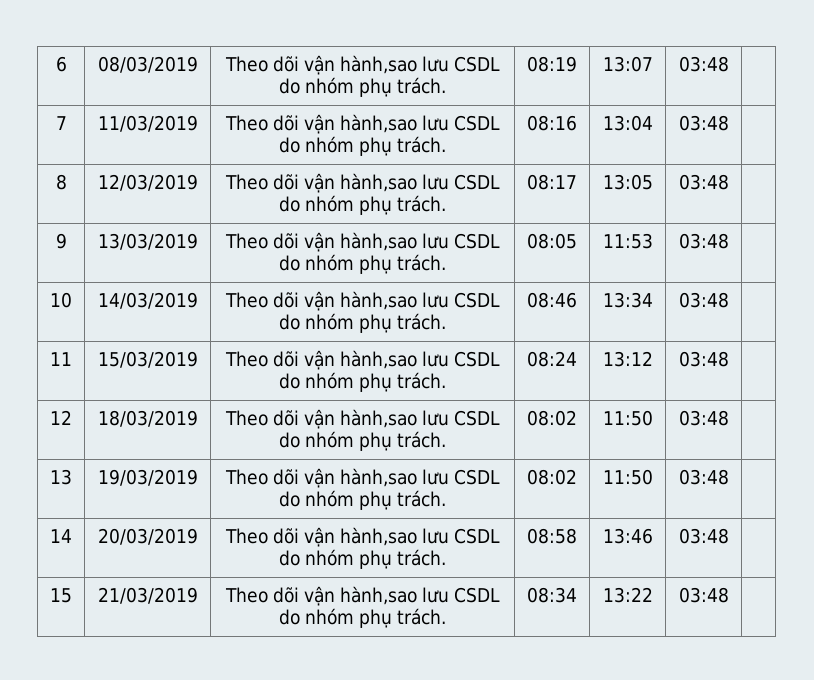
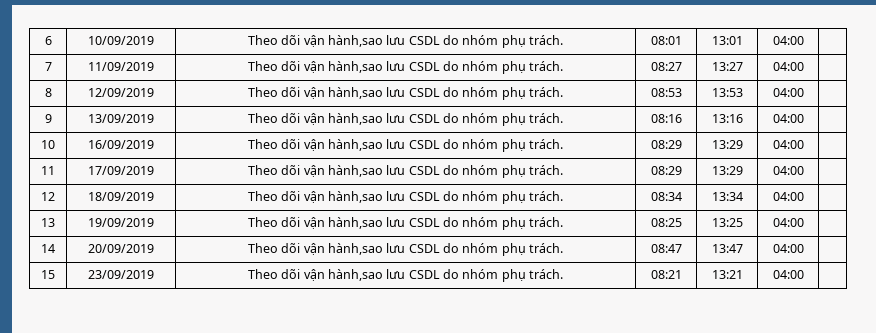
[97,56,198,73] 08/03/2019 -> [88,36,154,45] 10/09/2019
[527,56,577,72] [602,56,653,72] [678,56,729,72] [55,116,67,130] [97,115,198,132] 08:19 | 13:07 | 03:48 | // 7 | 11/03/2019 -> [650,36,682,45] [711,36,743,45] [772,36,804,45] [44,62,52,71] [88,62,154,71] [247,61,564,74] [650,62,682,71] [711,62,743,71] [772,62,804,71] [44,88,52,97] [88,88,154,97] [247,87,564,100] [650,88,682,97] [711,88,743,97] [772,88,804,97] [44,114,52,123] [88,114,154,123] 08:01 | 13:01 | 04:00 | // 7 | 11/09/2019 | Theo dõi vận hành,sao lưu CSDL do nhóm phụ trách. | 08:27 | 13:27 | 04:00 | // 8 | 12/09/2019 | Theo dõi vận hành,sao lưu CSDL do nhóm phụ trách. | 08:53 | 13:53 | 04:00 | // 9 | 13/09/2019
[602,115,653,131] [678,115,729,131] [55,174,67,190] [97,174,198,191] 13:04 | 03:48 | // 8 | 12/03/2019 -> [711,114,743,123] [772,114,804,123] [41,140,55,149] [88,140,154,149] 13:16 | 04:00 | // 10 | 16/09/2019
[527,174,577,190] [602,174,653,190] [678,174,729,190] [55,233,67,249] [97,233,198,250] 08:17 | 13:05 | 03:48 | // 9 | 13/03/2019 -> [650,140,682,149] [711,140,743,149] [772,140,804,149] [41,166,55,175] [88,166,154,175] 08:29 | 13:29 | 04:00 | // 11 | 17/09/2019
[527,233,577,249] [602,233,653,249] [678,233,729,249] [50,292,72,308] [97,292,198,309] [224,291,500,311] [279,313,446,333] [527,292,577,308] [602,292,653,308] [678,292,729,308] [50,352,72,366] [97,351,198,368] [224,350,500,370] [279,372,446,392] [527,351,577,367] [602,351,653,367] [678,351,729,367] [50,410,72,425] [97,410,198,427] [224,409,500,429] [279,431,446,451] [527,410,577,426] [602,410,653,426] [678,410,729,426] [50,469,72,485] [97,469,198,486] [224,468,500,488] [279,490,446,510] [527,469,577,485] [602,469,653,485] [678,469,729,485] [50,529,72,543] [97,528,198,545] [224,527,500,547] [279,549,446,569] [527,528,577,544] [602,528,653,544] [678,528,729,544] [50,588,72,603] [97,587,198,604] 08:05 | 11:53 | 03:48 | // 10 | 14/03/2019 | Theo dõi vận hành,sao lưu CSDL do nhóm phụ trách. | 08:46 | 13:34 | 03:48 | // 11 | 15/03/2019 | Theo dõi vận hành,sao lưu CSDL do nhóm phụ trách. | 08:24 | 13:12 | 03:48 | // 12 | 18/03/2019 | Theo dõi vận hành,sao lưu CSDL do nhóm phụ trách. | 08:02 | 11:50 | 03:48 | // 13 | 19/03/2019 | Theo dõi vận hành,sao lưu CSDL do nhóm phụ trách. | 08:02 | 11:50 | 03:48 | // 14 | 20/03/2019 | Theo dõi vận hành,sao lưu CSDL do nhóm phụ trách. | 08:58 | 13:46 | 03:48 | // 15 | 21/03/2019 -> [650,166,682,175] [711,166,743,175] [772,166,804,175] [41,192,55,201] [88,192,154,201] 08:29 | 13:29 | 04:00 | // 12 | 18/09/2019
[602,587,653,603] [678,587,729,603] 13:22 | 03:48 -> [711,192,743,201] [772,192,804,201] [41,218,55,227] [88,218,154,227] [247,217,564,230] [650,218,682,227] [711,218,743,227] [772,218,804,227] [41,244,55,253] [88,244,154,253] [247,243,564,256] [650,244,682,253] [711,244,743,253] [772,244,804,253] [41,270,55,279] [88,270,154,279] [247,269,564,282] [650,270,682,279] [711,270,743,279] [772,270,804,279] 13:34 | 04:00 | // 13 | 19/09/2019 | Theo dõi vận hành,sao lưu CSDL do nhóm phụ trách. | 08:25 | 13:25 | 04:00 | // 14 | 20/09/2019 | Theo dõi vận hành,sao lưu CSDL do nhóm phụ trách. | 08:47 | 13:47 | 04:00 | // 15 | 23/09/2019 | Theo dõi vận hành,sao lưu CSDL do nhóm phụ trách. | 08:21 | 13:21 | 04:00

